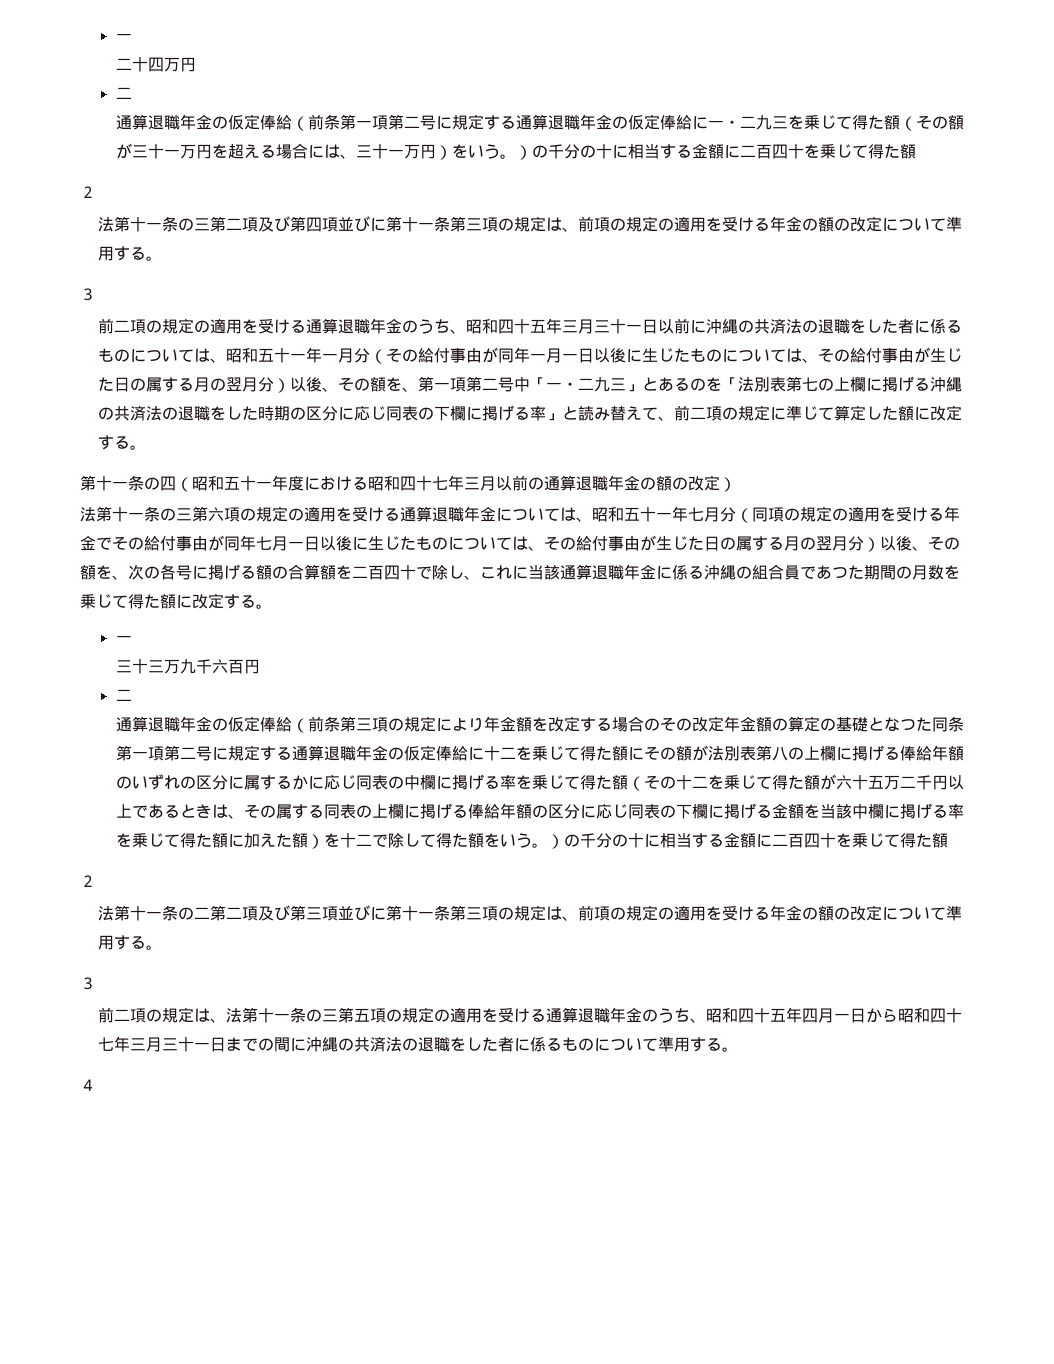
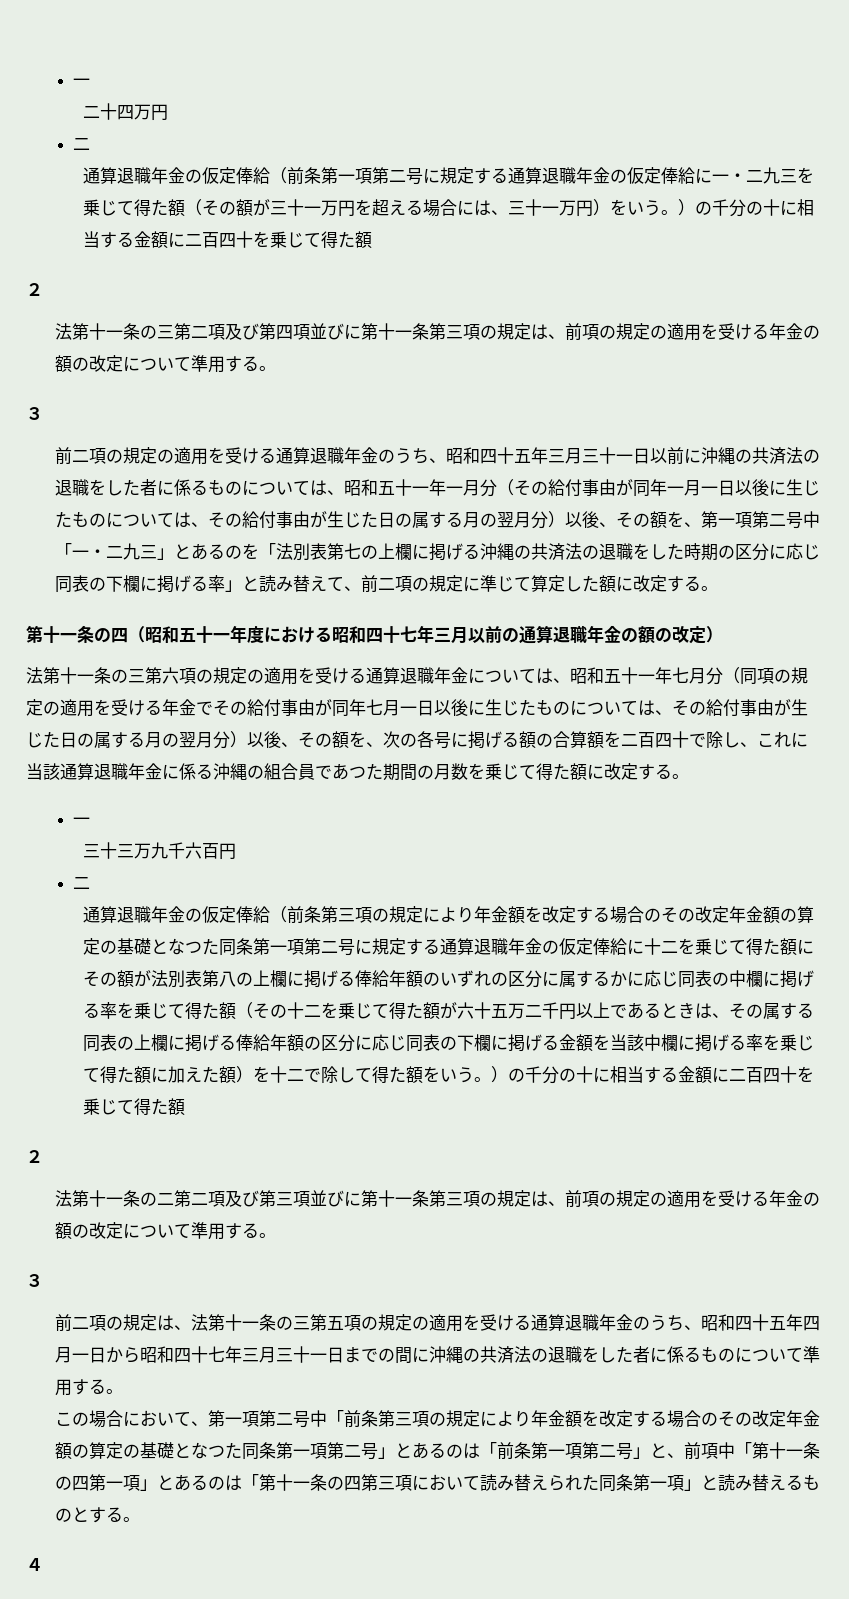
(738, 1049) none -> [54,1410,820,1428] [54,1442,820,1460] [54,1474,820,1492] [54,1507,140,1523] // この場合において、第一項第二号中「前条第三項の規定により年金額を改定する場合のその改定年金額の算定の基礎となつた同条第一項第二号」とあるのは「前条第一項第二号」と、前項中「第十一条の四第一項」とあるのは「第十一条の四第三項において読み替えられた同条第一項」と読み替えるものとする。

